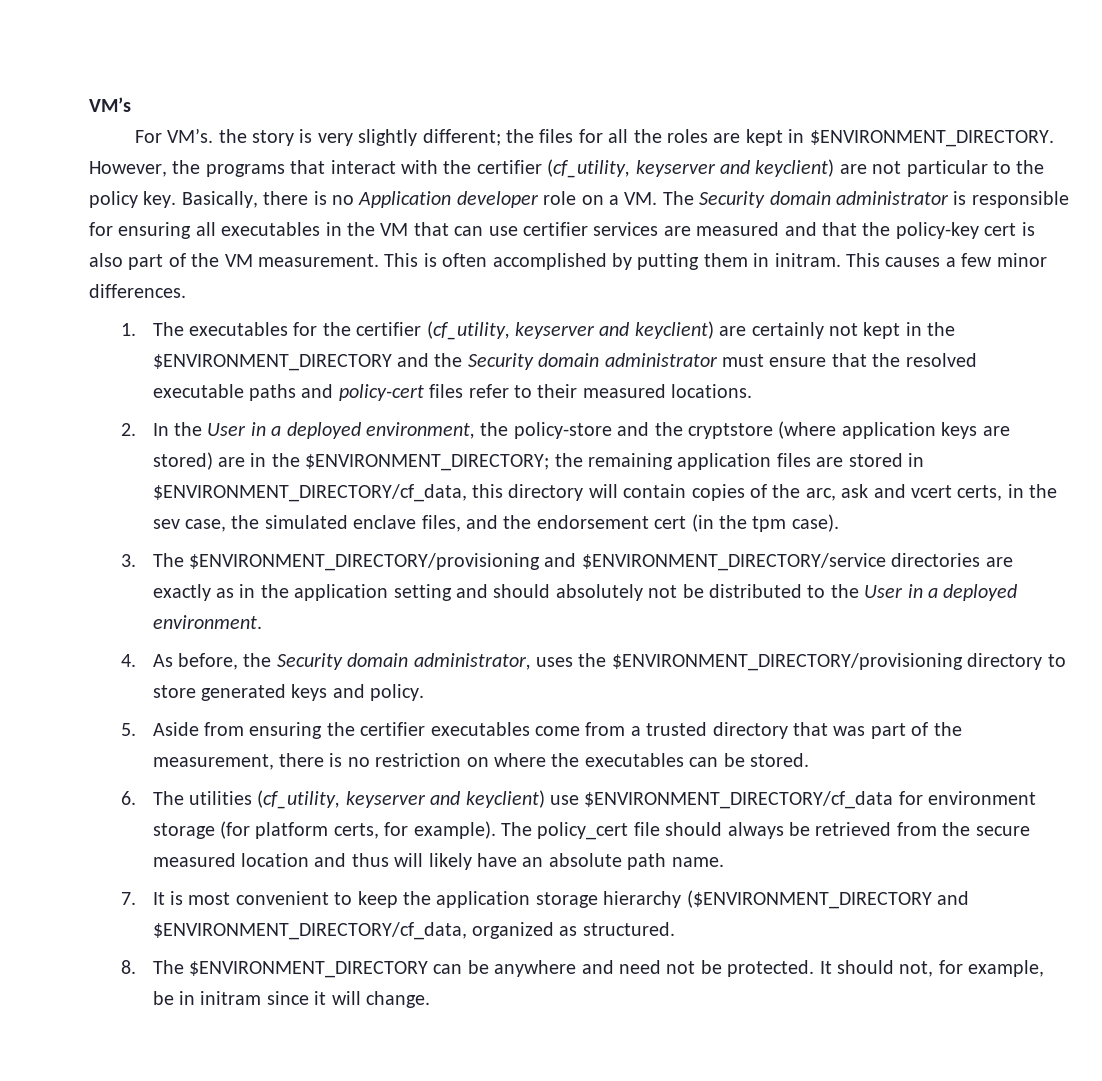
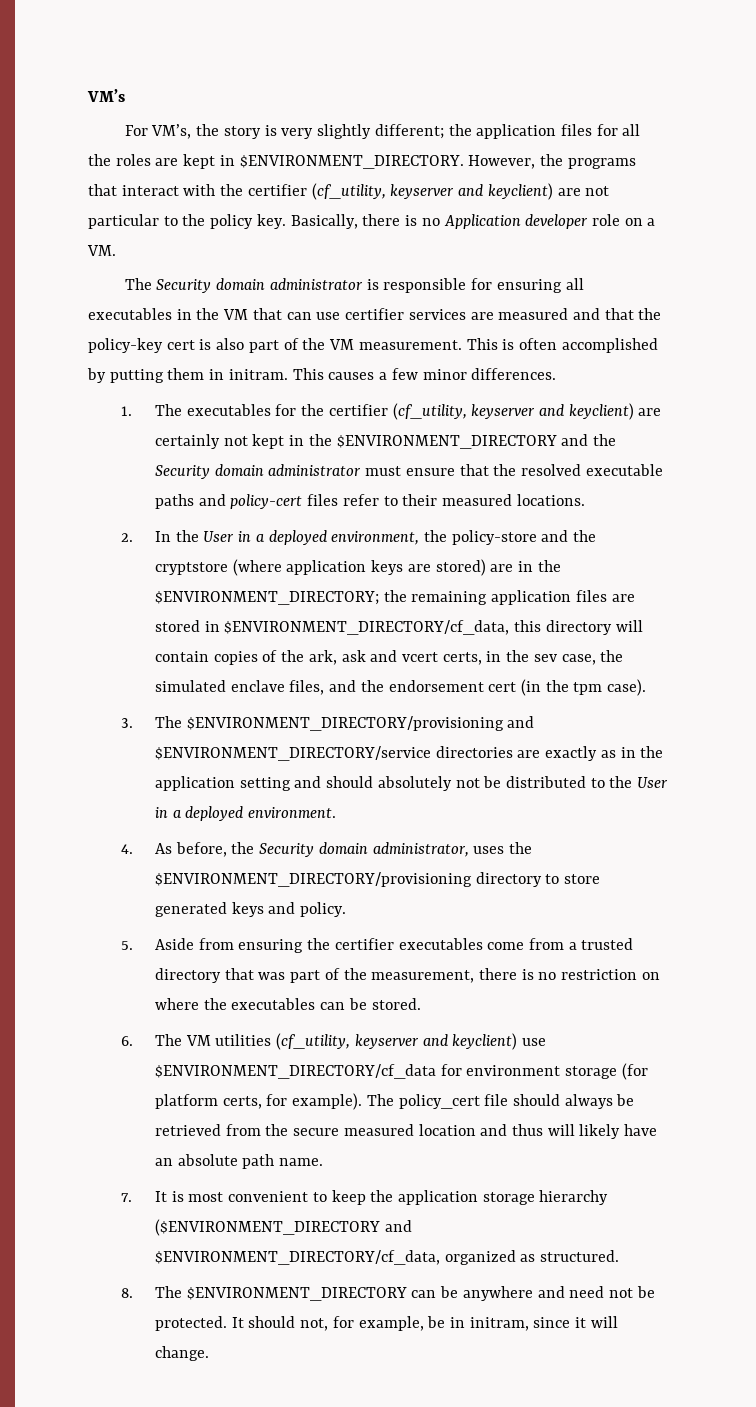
[167,128,214,143] VM’s. -> [151,124,192,139] VM’s,
(534, 136) none -> [476,124,557,139] application
(658, 198) none -> (116, 250) //
[805,488,836,501] arc, -> [308,650,337,665] ark,
(184, 798) none -> [185,1035,211,1046] VM
[200,991,262,1005] initram -> [469,1317,529,1331] initram,

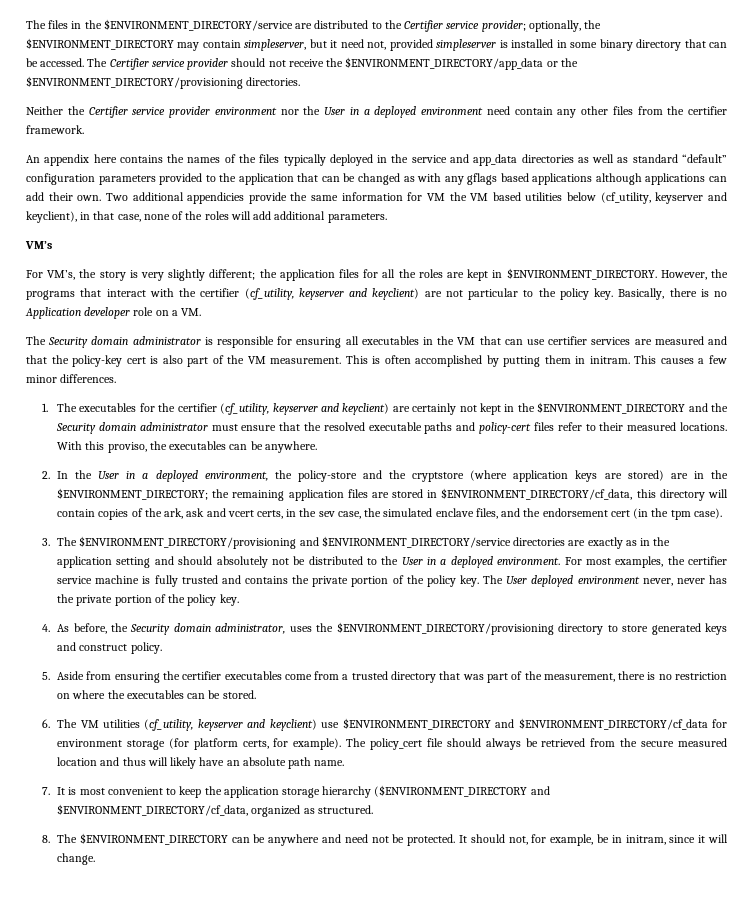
(87, 95) none -> [26,19,602,32] [26,38,727,51] [26,57,578,70] [26,76,301,89] [26,106,727,118] [26,125,84,134] [26,154,728,166] [26,173,727,185] [26,192,728,204] [26,211,387,223] The files in the $ENVIRONMENT_DIRECTORY/service are distributed to the Certifier service provider; optionally, the $ENVIRONMENT_DIRECTORY may contain simpleserver, but it need not, provided simpleserver is installed in some binary directory that can be accessed. The Certifier service provider should not receive the $ENVIRONMENT_DIRECTORY/app_data or the $ENVIRONMENT_DIRECTORY/provisioning directories. // Neither the Certifier service provider environment nor the User in a deployed environment need contain any other files from the certifier framework. // An appendix here contains the names of the files typically deployed in the service and app_data directories as well as standard “default” configuration parameters provided to the application that can be changed as with any gflags based applications although applications can add their own. Two additional appendicies provide the same information for VM the VM based utilities below (cf_utility, keyserver and keyclient), in that case, none of the roles will add additional parameters. //
(585, 500) none -> [57,441,317,453] With this proviso, the executables can be anywhere.
(337, 812) none -> [564,556,727,568] [57,575,727,587] [57,594,239,606] For most examples, the certifier service machine is fully trusted and contains the private portion of the policy key. The User deployed environment never, never has the private portion of the policy key.
(296, 908) none -> [79,644,128,651] construct
(547, 1042) none -> [342,718,515,730] $ENVIRONMENT_DIRECTORY and

